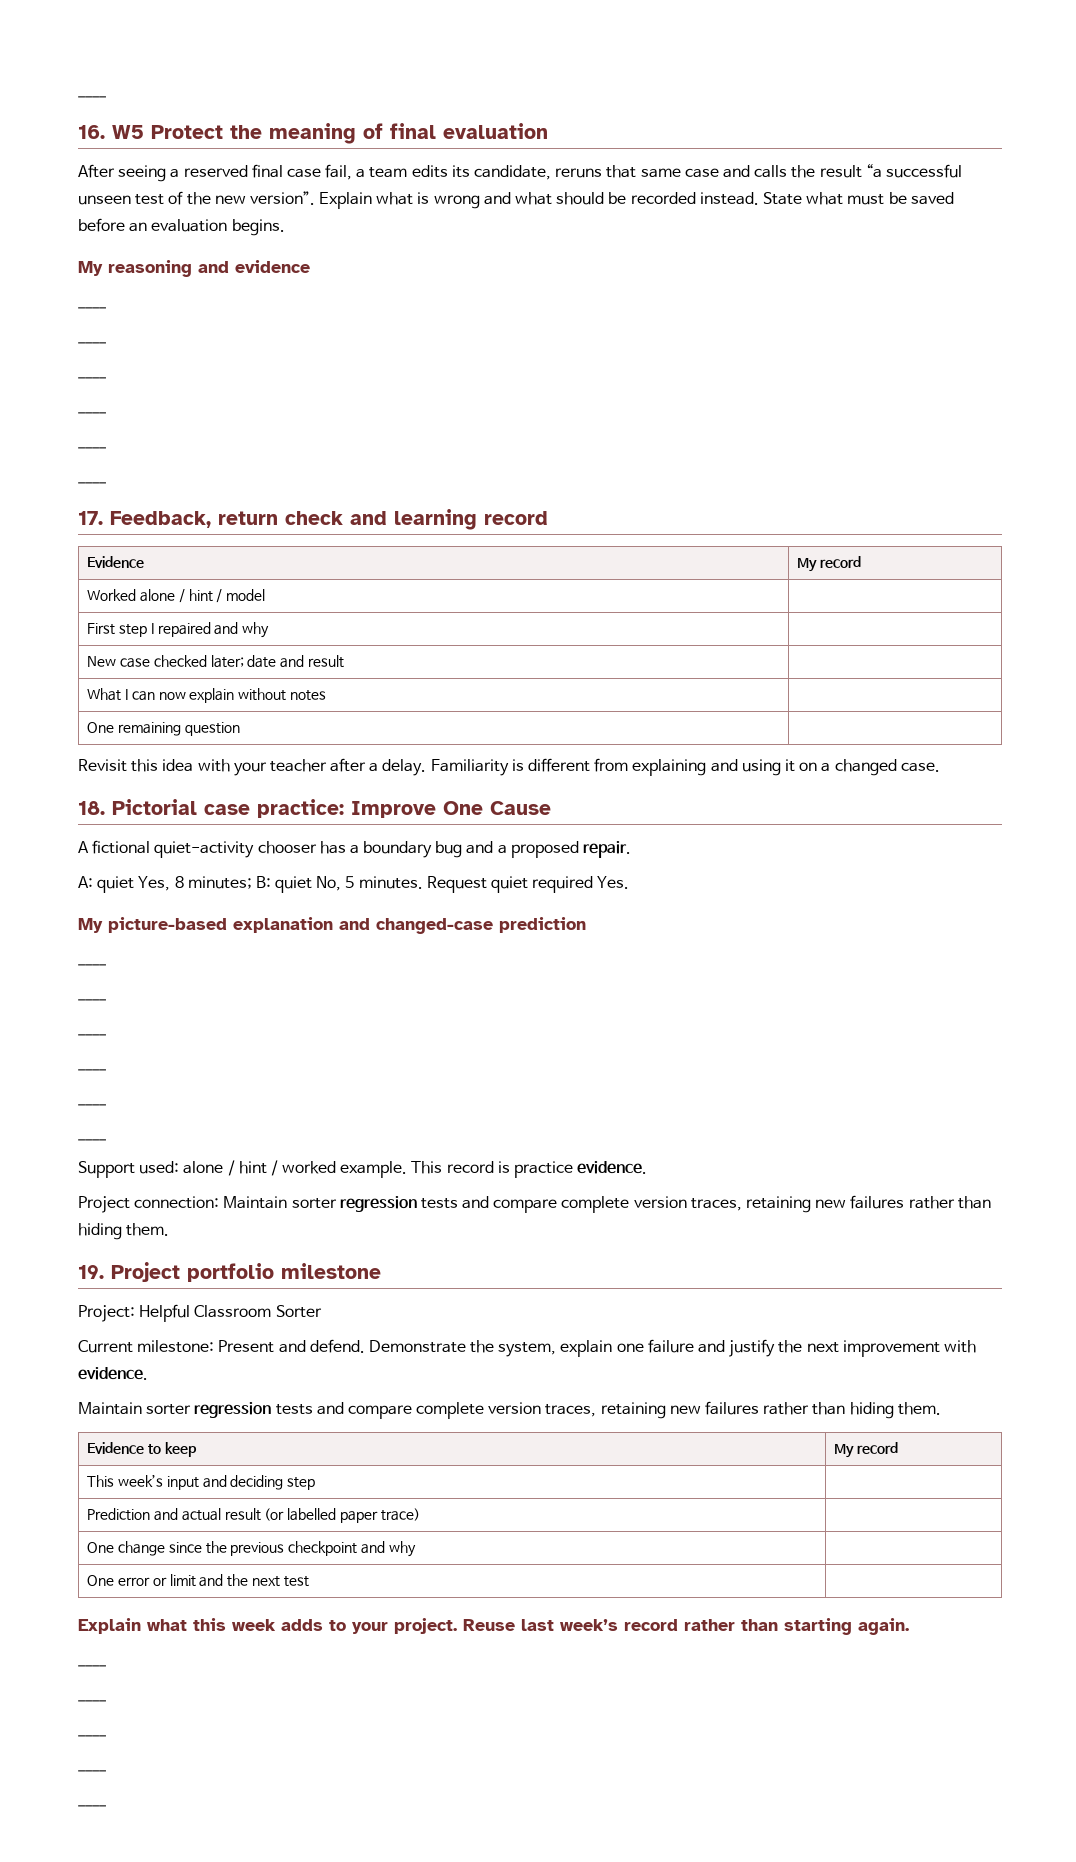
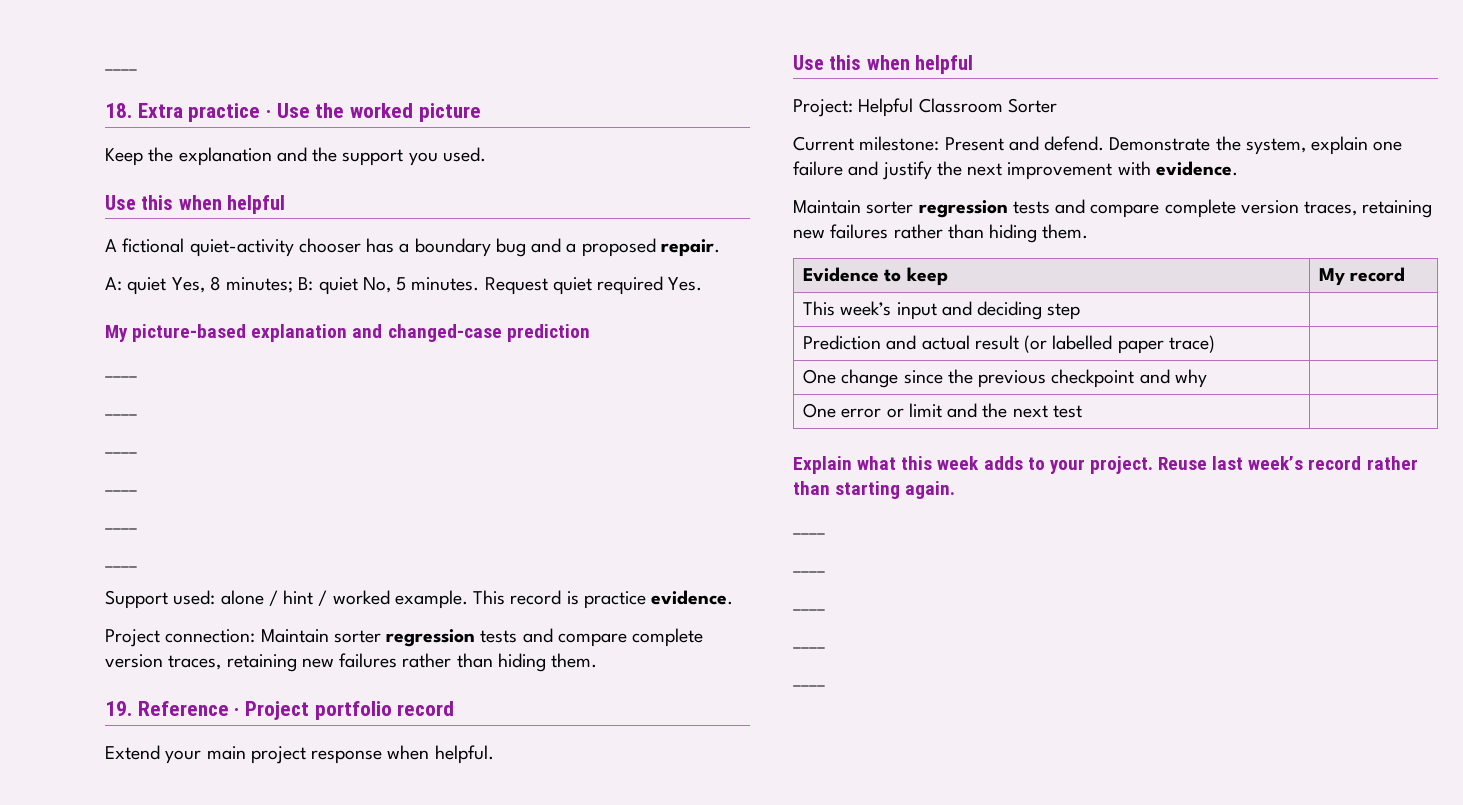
[78,95,106,98] [78,123,548,144] [78,164,962,182] [78,191,954,209] [78,218,285,236] [78,260,310,277] [78,306,106,309] [78,341,106,344] [78,376,106,379] [78,411,106,414] [78,446,106,449] [78,481,106,484] [78,509,548,530] [87,556,145,568] [797,556,862,572] [87,589,266,603] [87,622,270,638] [87,655,345,668] [87,688,327,703] [87,722,240,736] [78,758,940,776] [78,799,551,818] ____ // 16. W5 Protect the meaning of final evaluation // After seeing a reserved final case fail, a team edits its candidate, reruns that same case and calls the result “a successful unseen test of the new version”. Explain what is wrong and what should be recorded instead. State what must be saved before an evaluation begins. // My reasoning and evidence // ____ // ____ // ____ // ____ // ____ // ____ // 17. Feedback, return check and learning record // Evidence | My record // Worked alone / hint / model | // First step I repaired and why | // New case checked later; date and result | // What I can now explain without notes | // One remaining question | // Revisit this idea with your teacher after a delay. Familiarity is different from explaining and using it on a changed case. // 18. Pictorial case practice: Improve One Cause -> [105,69,137,71] [105,103,481,122] [105,147,486,166] [105,195,286,214] ____ // 18. Extra practice · Use the worked picture // Keep the explanation and the support you used. // Use this when helpful
[111,1262,381,1282] Project portfolio milestone -> [137,701,455,720] [105,745,494,764] [793,55,974,74] Reference · Project portfolio record // Extend your main project response when helpful. // Use this when helpful

